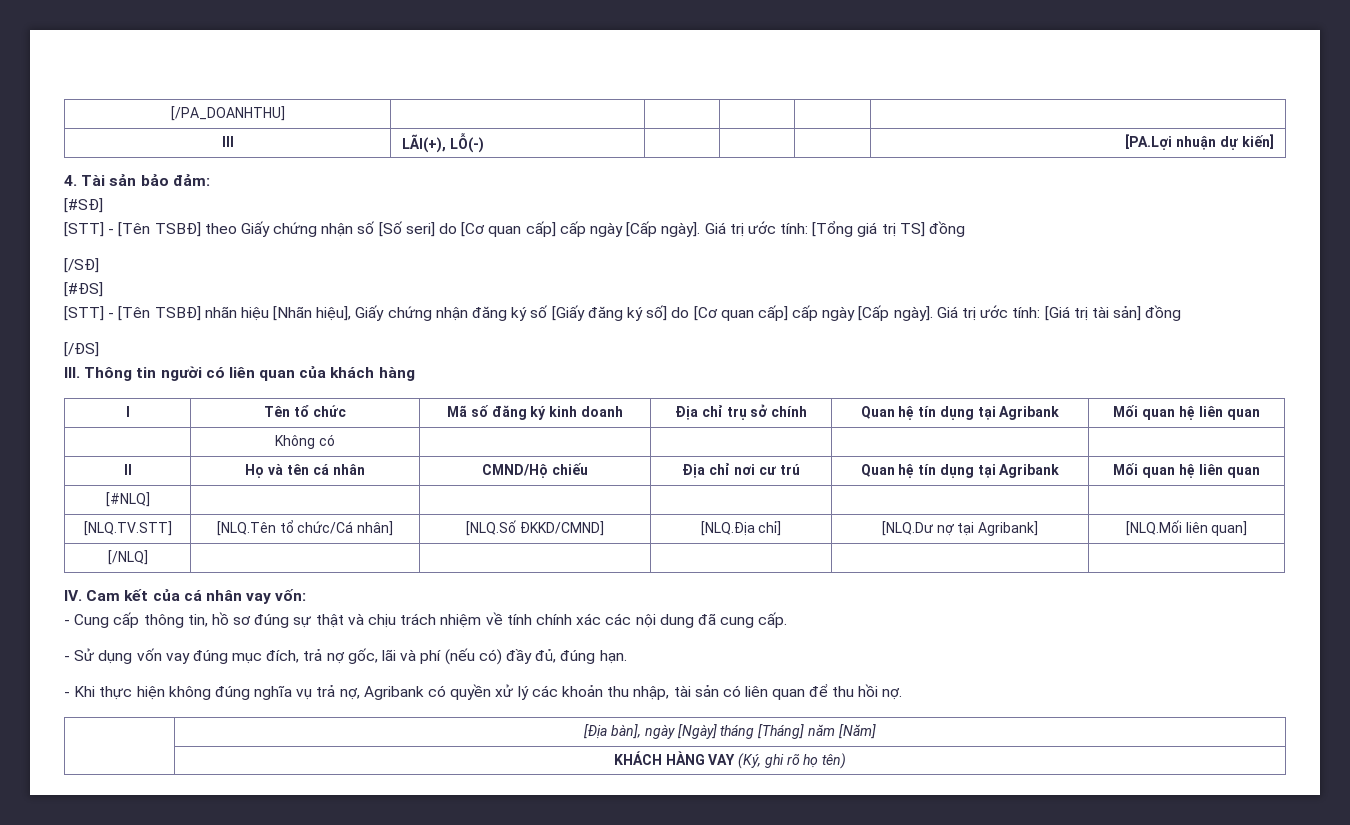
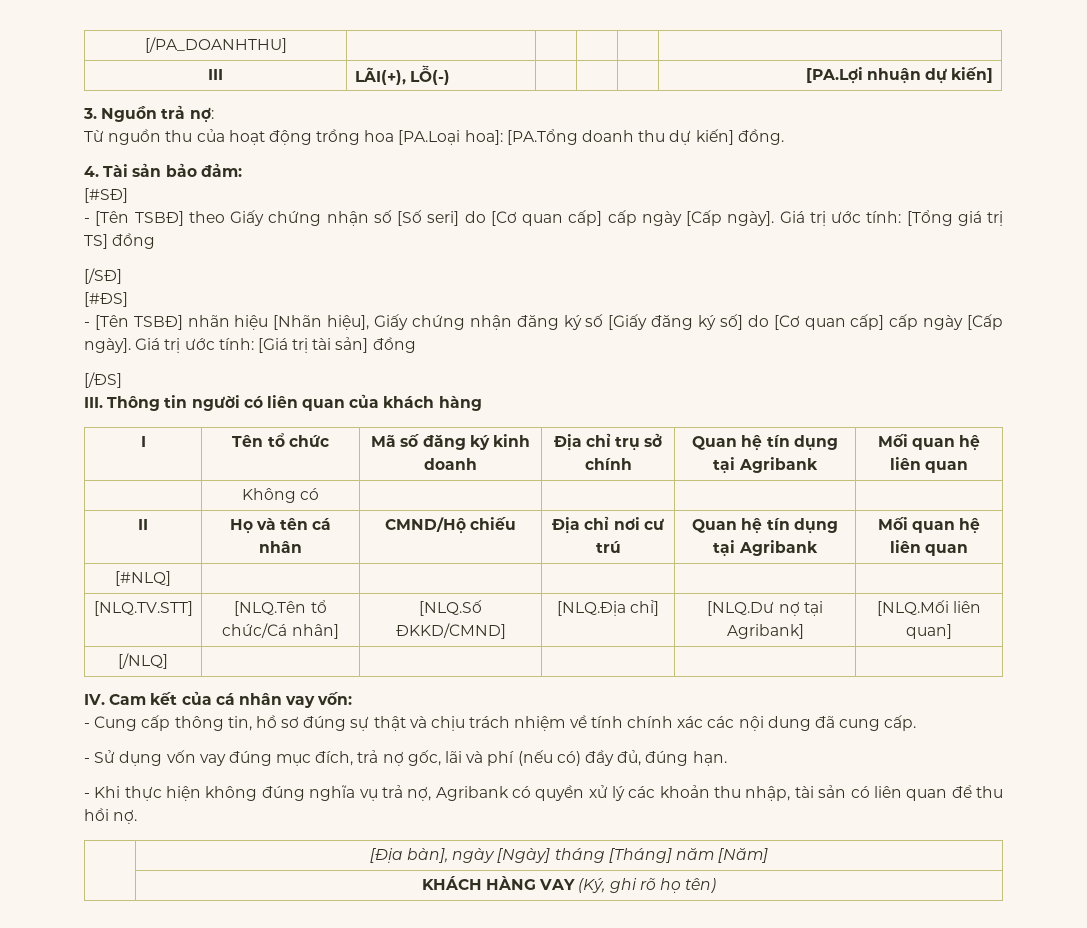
(1274, 141) none -> [83,105,214,123] [84,129,784,145] // 3. Nguồn trả nợ: // Từ nguồn thu của hoạt động trồng hoa [PA.Loại hoa]: [PA.Tổng doanh thu dự kiến] đồng.
[64,222,104,237] [STT] -> (128, 195) none
[64,306,104,321] [STT] -> (128, 299) none

